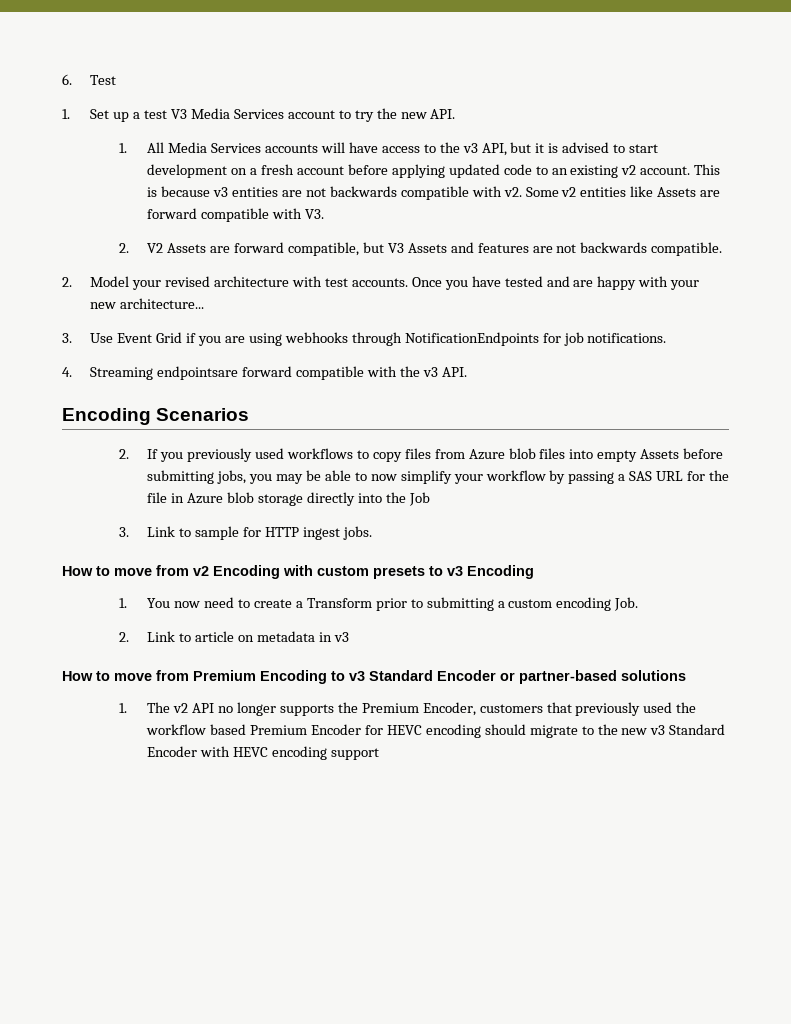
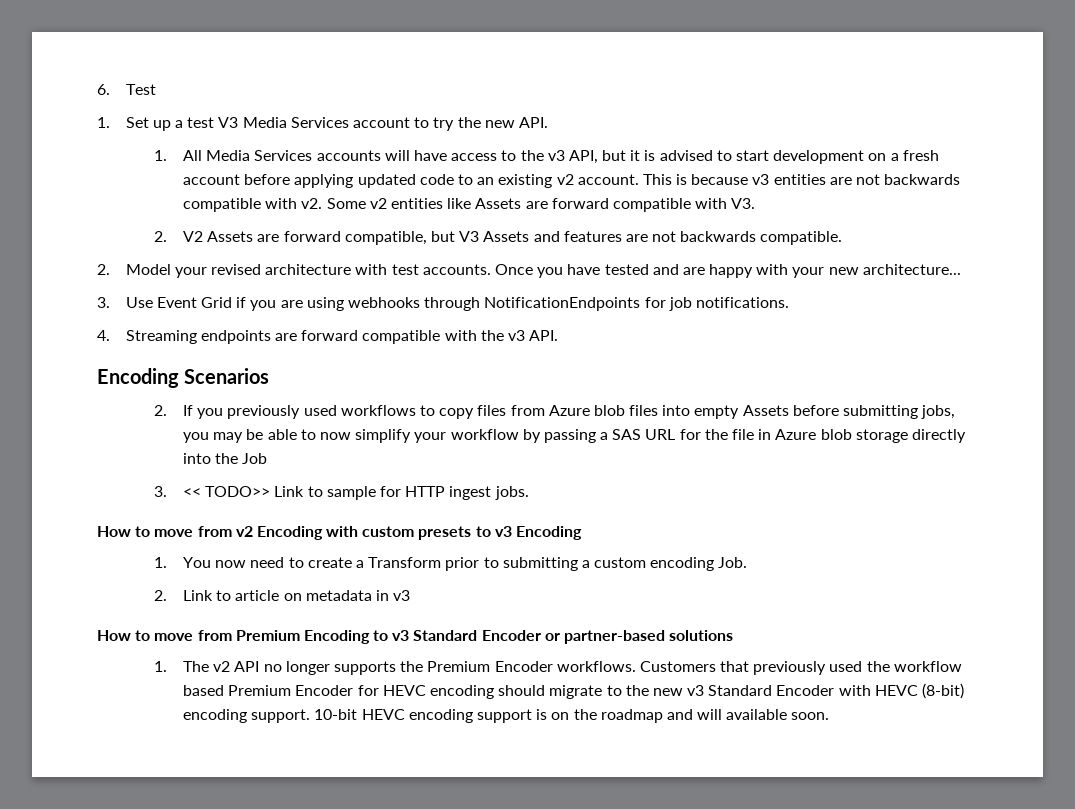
[157,366,239,380] endpointsare -> [200,330,298,344] endpoints are
(129, 532) none -> [183,486,271,497] << TODO>>
[422,702,543,716] Encoder, customers -> [494,661,716,672] Encoder workflows. Customers
[272,746,380,760] encoding support -> [922,683,965,699] [183,709,830,723] (8-bit) encoding support. 10-bit HEVC encoding support is on the roadmap and will available soon.

